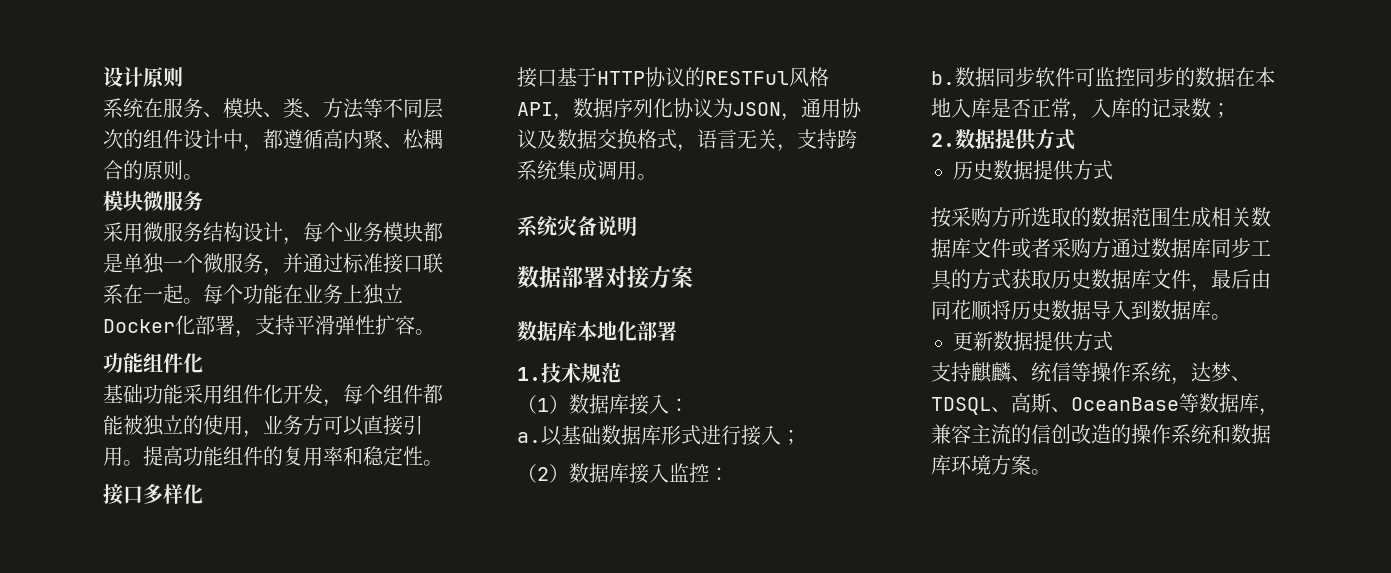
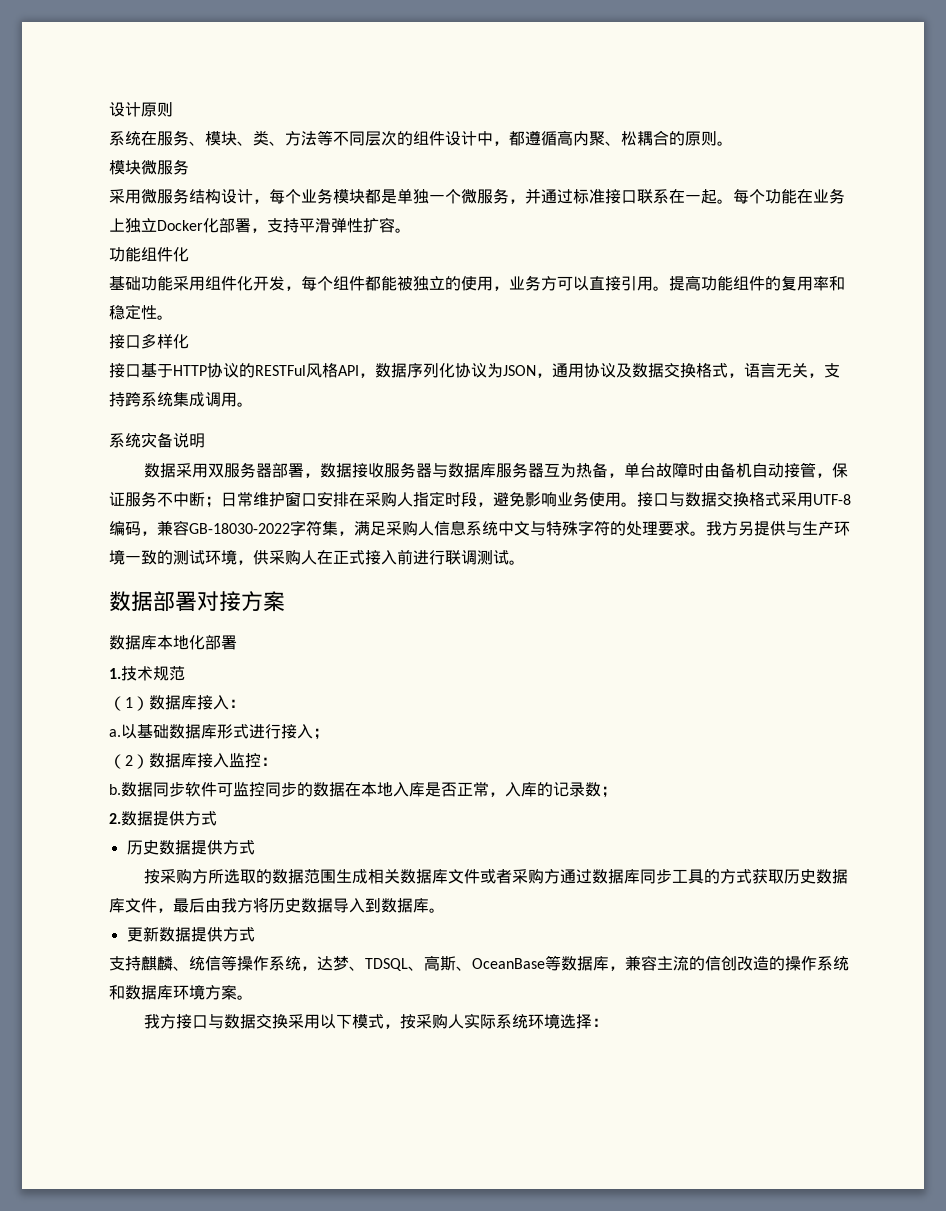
(637, 226) none -> [144,462,849,478] [109,491,851,508] [109,520,850,536] [109,549,525,565] // 数据采用双服务器部署，数据接收服务器与数据库服务器互为热备，单台故障时由备机自动接管，保证服务不中断；日常维护窗口安排在采购人指定时段，避免影响业务使用。接口与数据交换格式采用UTF-8编码，兼容GB-18030-2022字符集，满足采购人信息系统中文与特殊字符的处理要求。我方另提供与生产环境一致的测试环境，供采购人在正式接入前进行联调测试。
[931,300,992,321] 同花顺 -> [221,898,253,913] 我方
(1051, 472) none -> [144,1013,609,1029] // 我方接口与数据交换采用以下模式，按采购人实际系统环境选择：

